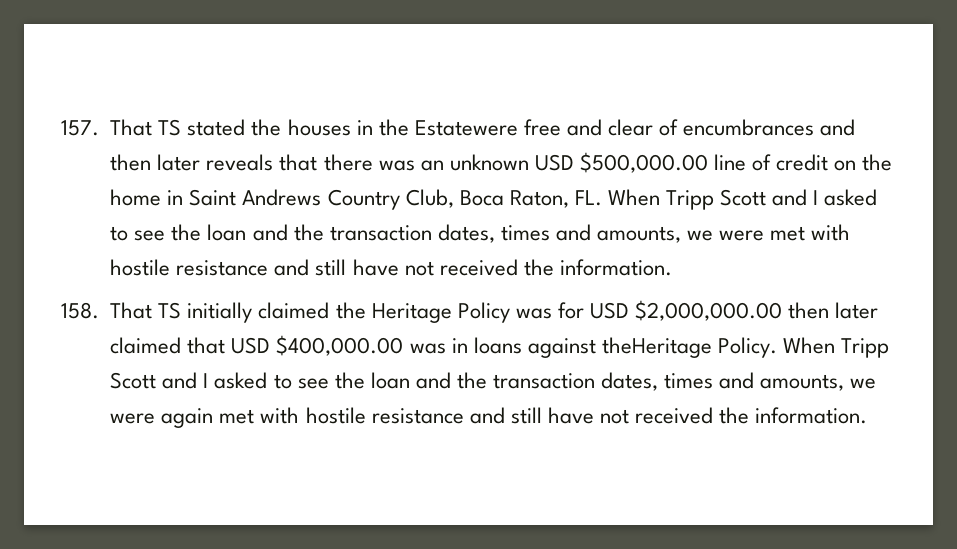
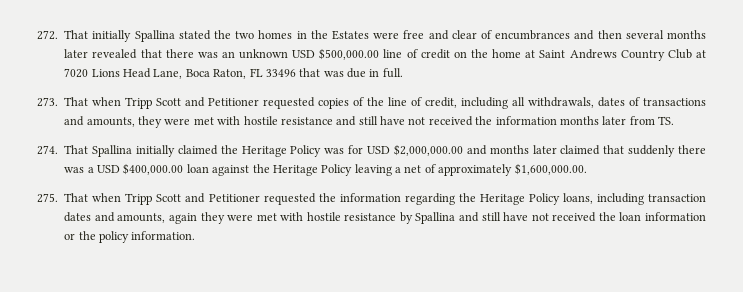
[61,119,518,136] 157. That TS stated the houses in the Estatewere -> [37,30,400,42] 272. That initially Spallina stated the two homes in the Estates were
[157,154,274,171] later reveals -> [625,30,707,39] [64,49,138,59] several months later revealed
[167,190,184,205] in -> [525,50,536,58] at
[405,189,878,210] [110,224,714,243] Club, Boca Raton, FL. When Tripp Scott and I asked to see the loan and the transaction dates, times and amounts, we -> [667,49,706,59] [64,68,403,79] [37,97,706,109] [64,116,162,128] Club at 7020 Lions Head Lane, Boca Raton, FL 33496 that was due in full. // 273. That when Tripp Scott and Petitioner requested copies of the line of credit, including all withdrawals, dates of transactions and amounts, they
[559,259,672,276] [61,302,182,319] information. // 158. That TS -> [495,116,674,125] [37,145,133,157] information months later from TS. // 274. That Spallina
[788,302,830,319] then -> [466,145,529,155] and months
[231,335,890,358] [110,372,877,391] [110,407,750,428] USD $400,000.00 was in loans against theHeritage Policy. When Tripp Scott and I asked to see the loan and the transaction dates, times and amounts, we were again met with hostile resistance and still have not received the -> [628,145,707,157] [64,163,587,176] [37,193,706,205] [64,212,706,224] [64,231,129,243] suddenly there was a USD $400,000.00 loan against the Heritage Policy leaving a net of approximately $1,600,000.00. // 275. That when Tripp Scott and Petitioner requested the information regarding the Heritage Policy loans, including transaction dates and amounts, again they were met with hostile resistance by Spallina and still have not received the loan information or the policy

